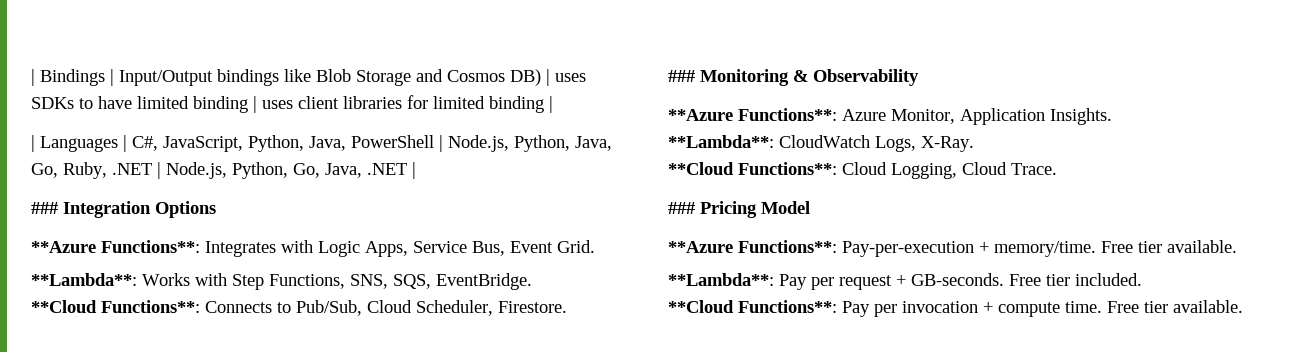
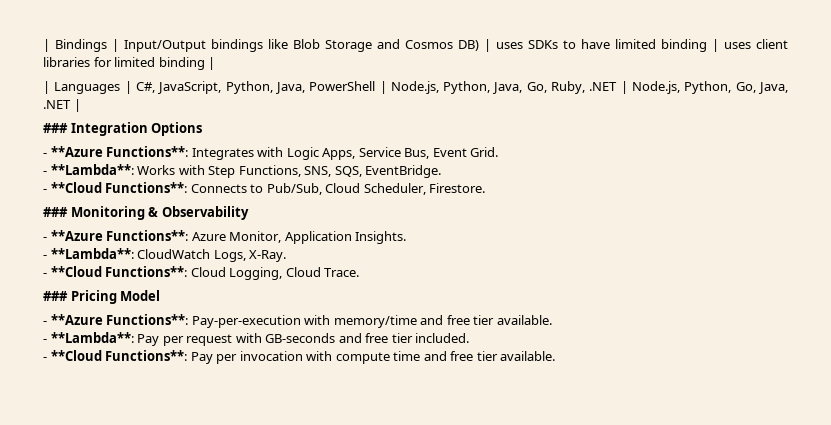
(216, 209) none -> [43,153,47,157] -
(595, 246) none -> [43,171,47,175] -
(532, 281) none -> [43,189,47,193] -
(919, 77) none -> [43,237,47,241] -
(1112, 116) none -> [43,255,47,259] -
(974, 144) none -> [43,273,47,277] -
(810, 207) none -> [43,321,47,325] -
[979,241,1133,257] + memory/time. Free -> [304,315,470,328] with memory/time and free
(1237, 246) none -> [43,339,47,343] -
[896,273,1041,286] + GB-seconds. Free -> [235,333,389,343] with GB-seconds and free
(1142, 279) none -> [43,357,47,361] -
[983,301,1139,317] + compute time. Free -> [306,351,474,364] with compute time and free

